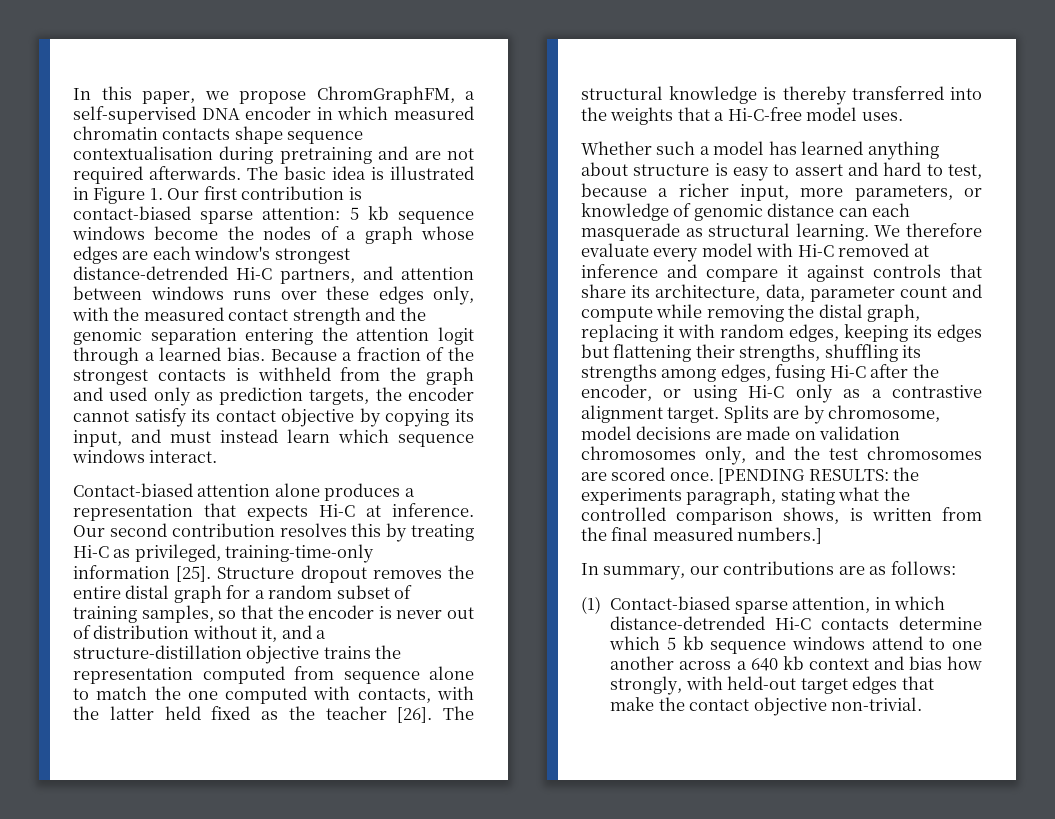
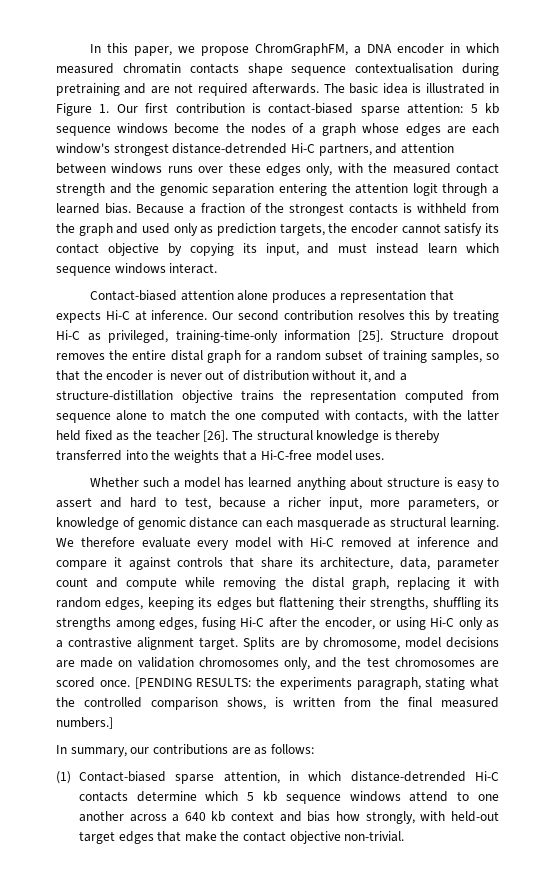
[73,106,196,124] self-supervised -> (361, 50) none

